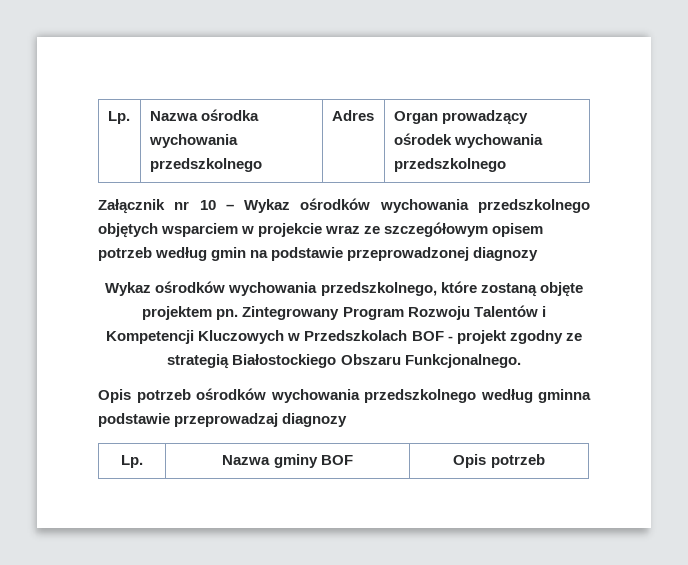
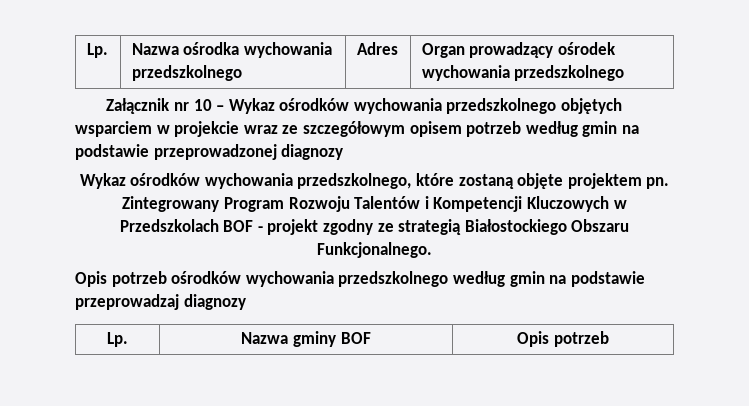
[538,389,591,403] gminna -> [509,271,567,287] gmin na

